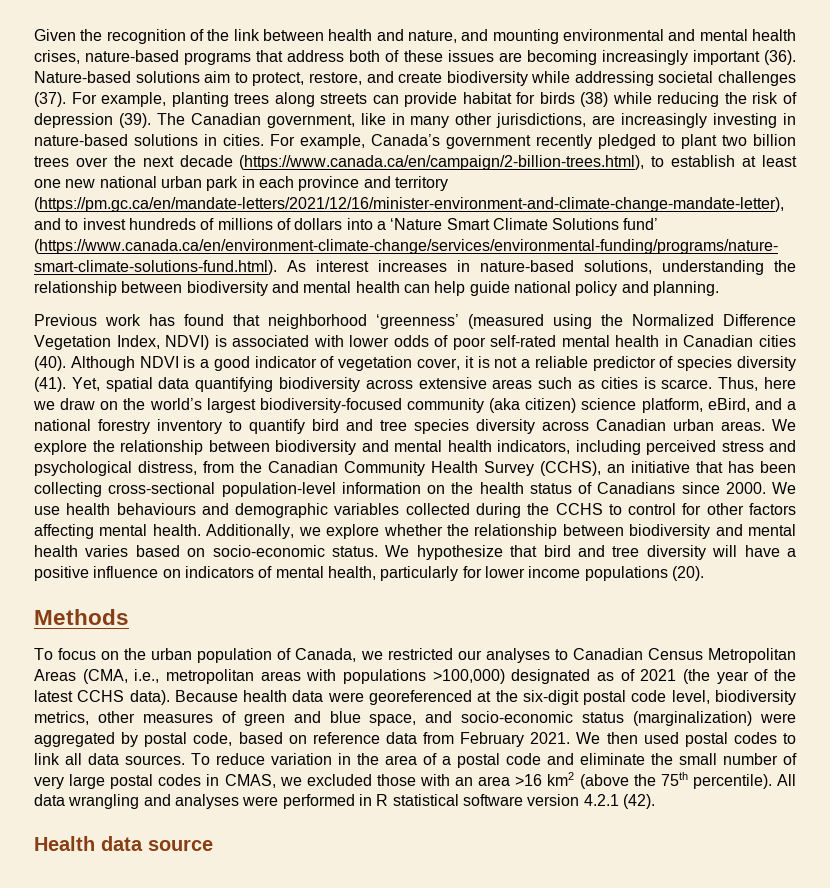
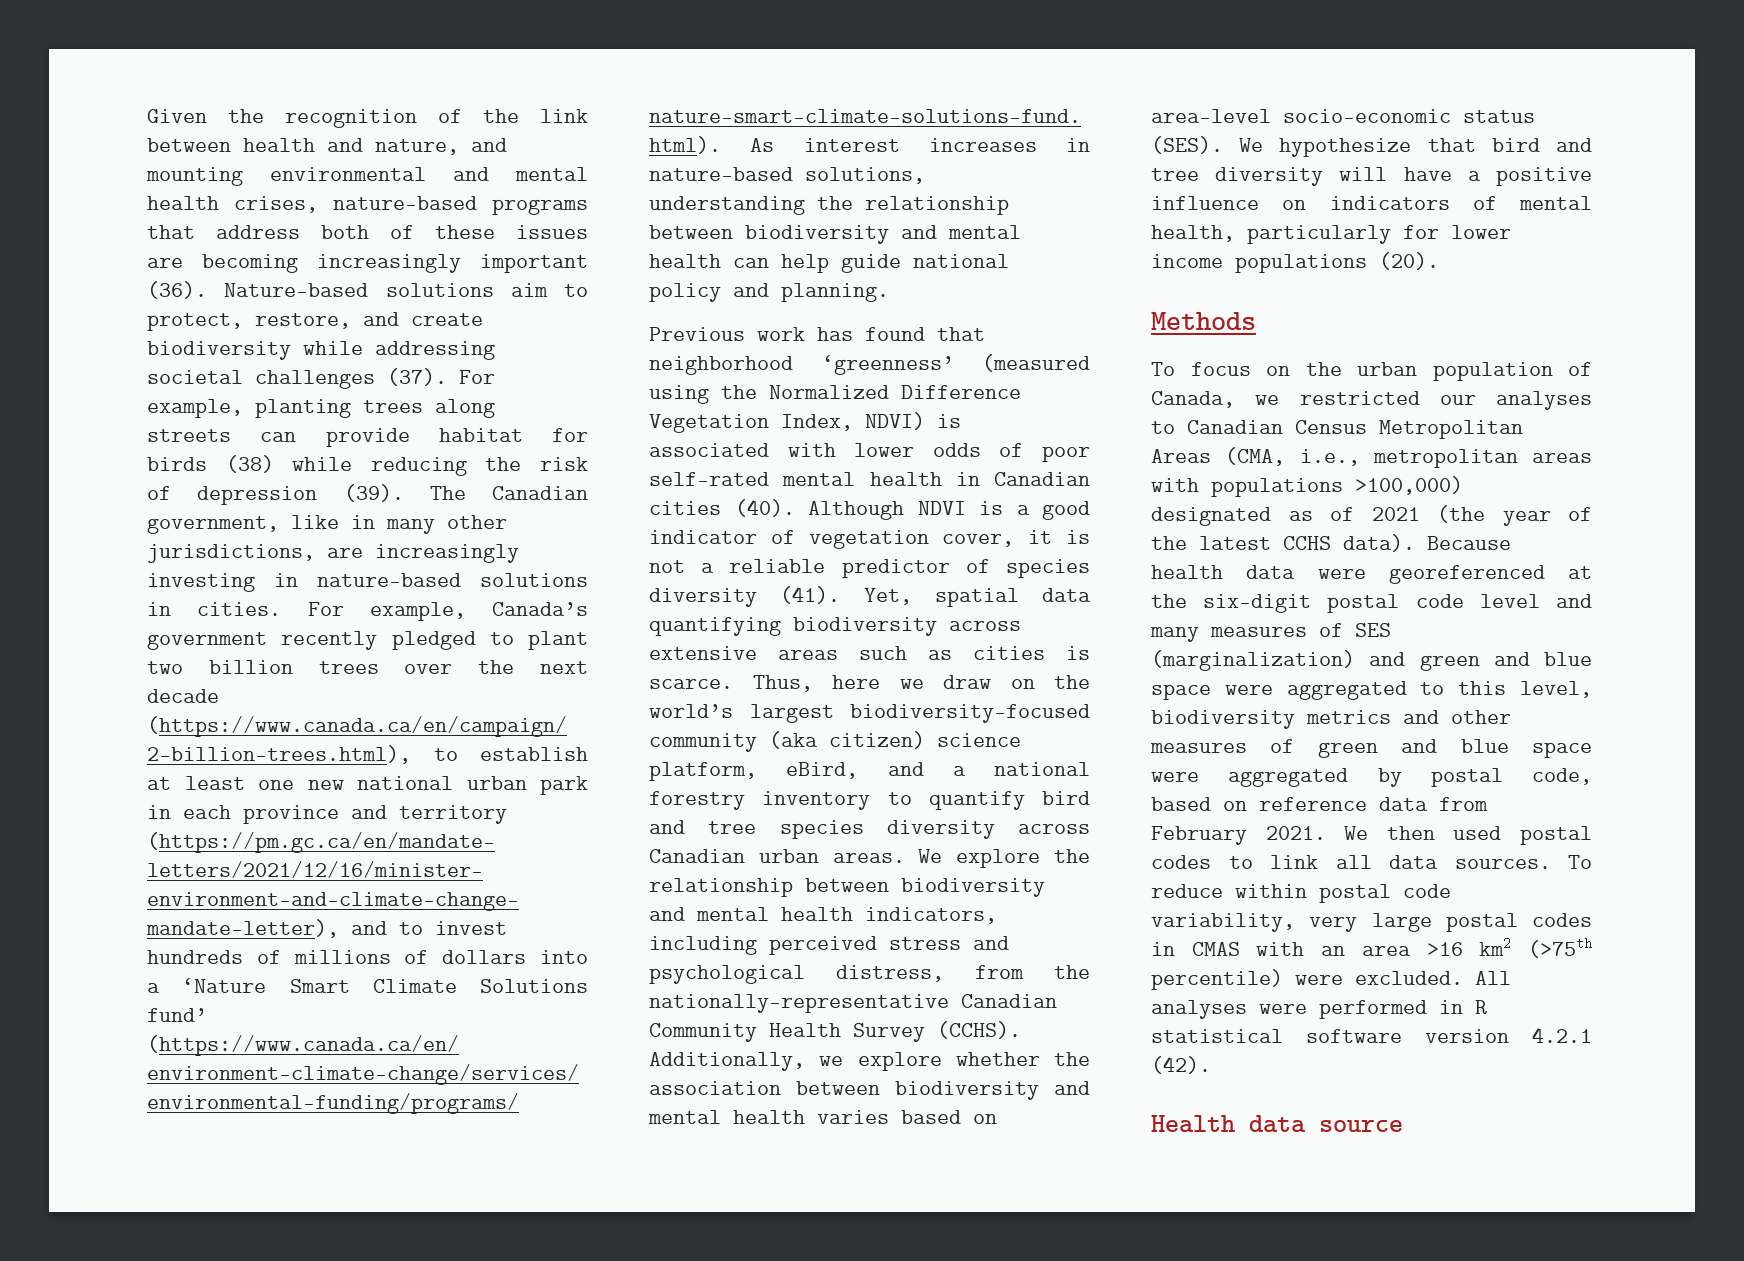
(262, 467) none -> [649,994,949,1013] nationally-representative
[540,461,796,476] [34,482,796,497] [34,503,797,518] [34,524,201,539] (CCHS), an initiative that has been collecting cross-sectional population-level information on the health status of Canadians since 2000. We use health behaviours and demographic variables collected during the CCHS to control for other factors affecting mental health. -> [937,1021,1021,1039] (CCHS).
[474,524,558,539] relationship -> [649,1081,781,1095] association
[212,545,378,557] socio-economic status. -> [1151,109,1535,123] [1151,136,1223,154] area-level socio-economic status (SES).
[671,690,797,705] [34,711,89,725] level, biodiversity metrics, -> [1479,594,1592,608] [1150,623,1391,642] [1151,650,1592,671] [1151,681,1592,700] [1151,710,1439,729] level and many measures of SES (marginalization) and green and blue space were aggregated to this level, biodiversity metrics and
[369,711,753,726] space, and socio-economic status (marginalization) -> [1532,742,1592,758] space
[271,753,797,768] variation in the area of a postal code and eliminate the small number of -> [1235,884,1451,903] [1151,913,1295,932] within postal code variability,
[224,774,416,788] CMAS, we excluded those -> [1191,942,1240,956] CMAS
[579,772,796,789] [34,794,171,809] (above the 75th percentile). All data wrangling and -> [1528,938,1592,958] [1151,969,1511,990] (>75th percentile) were excluded. All

